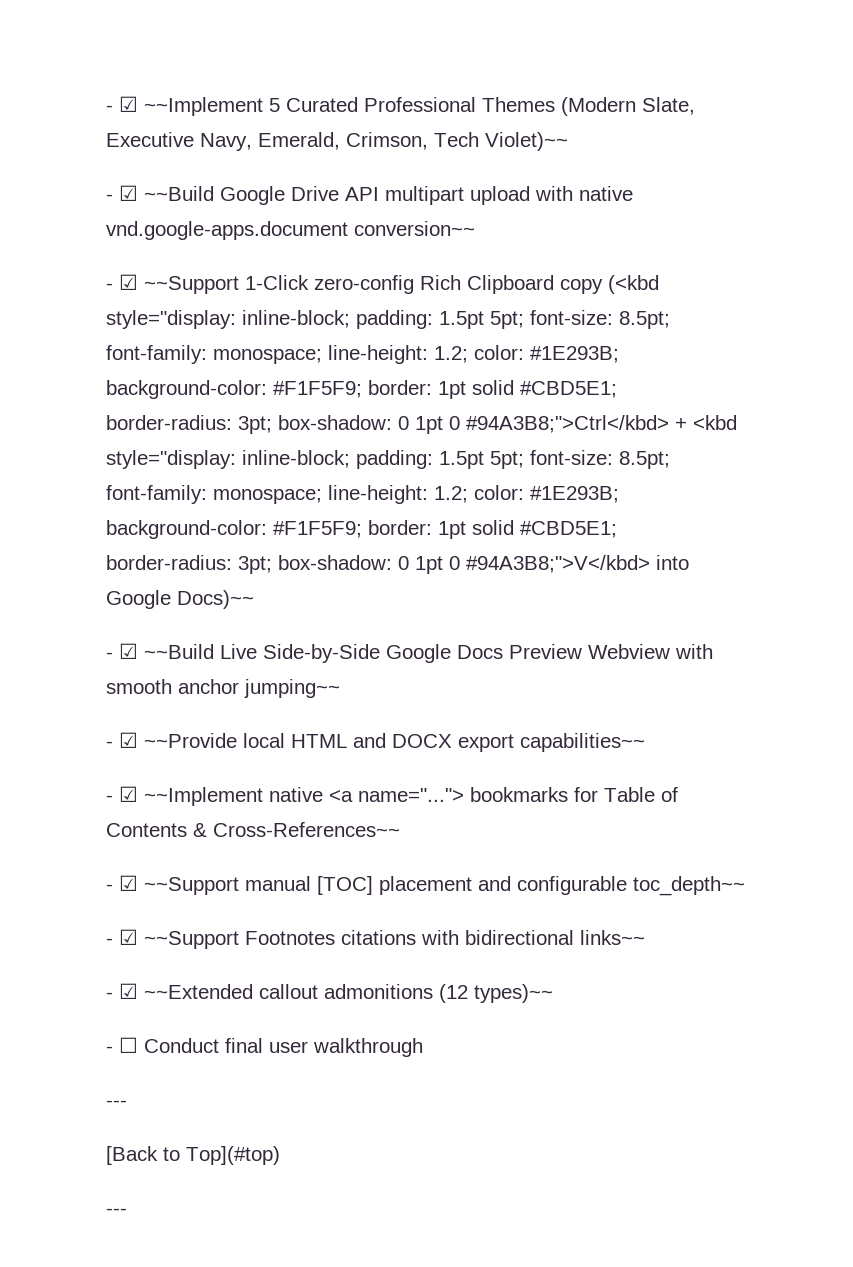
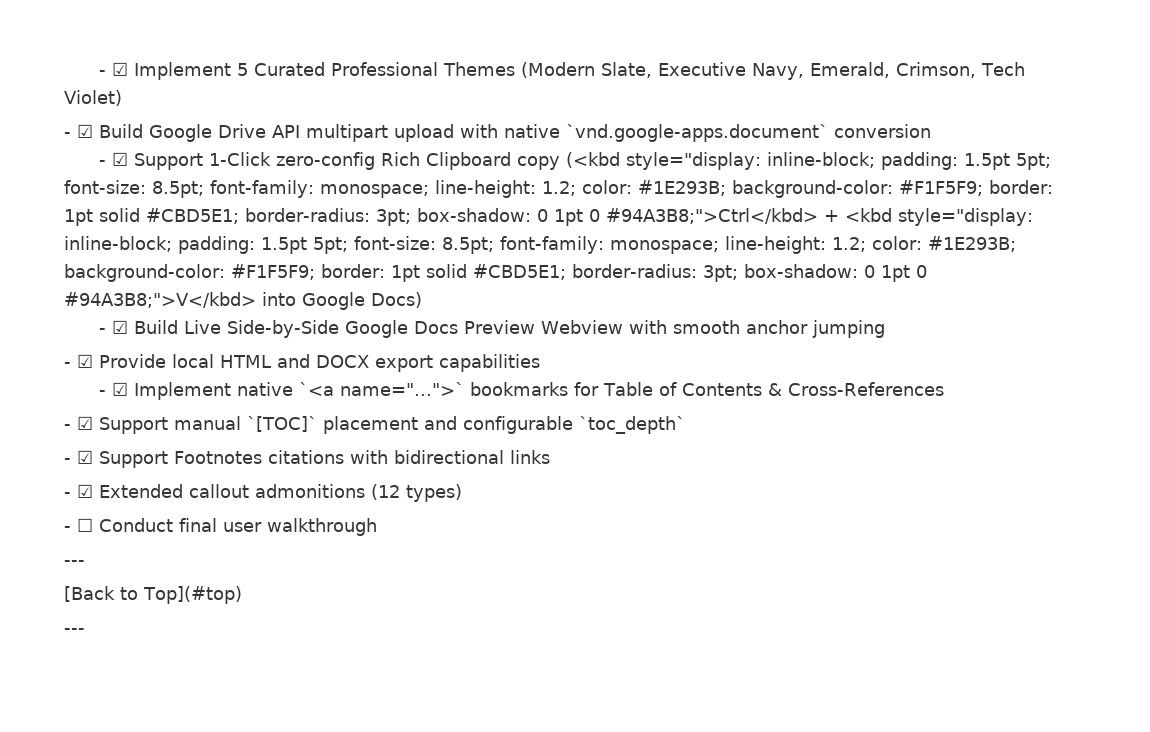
[106,96,263,116] - ☑ ~~Implement -> [99,62,232,80] - ☑ Implement
[485,132,568,151] [106,185,214,201] Violet)~~ // - ☑ ~~Build -> [64,90,122,106] [64,124,143,138] Violet) // - ☑ Build
[106,221,475,240] [106,274,239,294] vnd.google-apps.document conversion~~ // - ☑ ~~Support -> [566,124,931,142] [99,152,204,170] `vnd.google-apps.document` conversion // - ☑ Support
[177,590,254,609] [106,643,214,659] Docs)~~ // - ☑ ~~Build -> [371,292,422,308] [99,320,179,334] Docs) // - ☑ Build
[244,679,340,698] [106,732,237,748] jumping~~ // - ☑ ~~Provide -> [812,320,886,338] [64,354,166,368] jumping // - ☑ Provide
[520,733,645,752] [106,786,464,806] capabilities~~ // - ☑ ~~Implement native <a name="..."> -> [439,354,540,372] [99,382,465,400] capabilities // - ☑ Implement native `<a name="...">`
[213,822,400,837] [106,875,373,895] Cross-References~~ // - ☑ ~~Support manual [TOC] -> [788,382,945,396] [64,416,317,434] Cross-References // - ☑ Support manual `[TOC]`
[633,876,745,896] [106,929,239,949] toc_depth~~ // - ☑ ~~Support -> [579,416,685,434] [64,450,168,468] `toc_depth` // - ☑ Support
[580,930,645,945] [106,983,253,999] links~~ // - ☑ ~~Extended -> [510,450,550,464] [64,484,183,498] links // - ☑ Extended
[474,984,553,1003] types)~~ -> [406,484,462,502] types)

